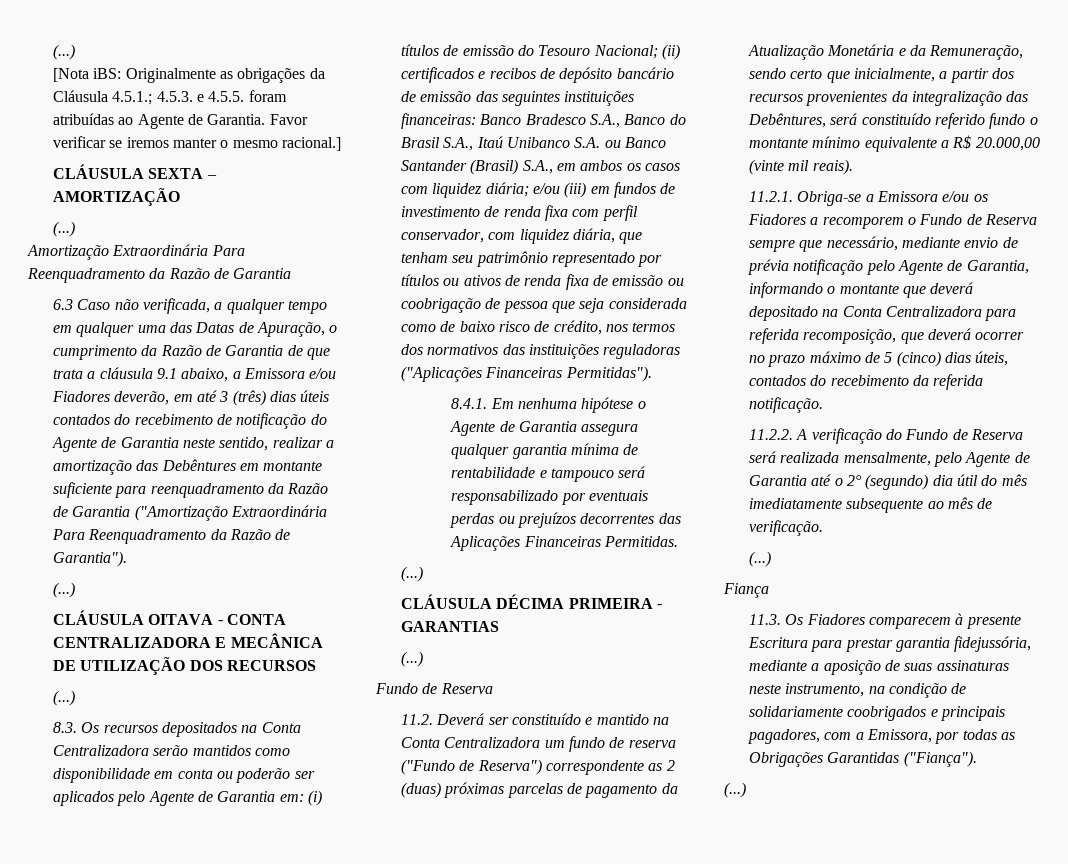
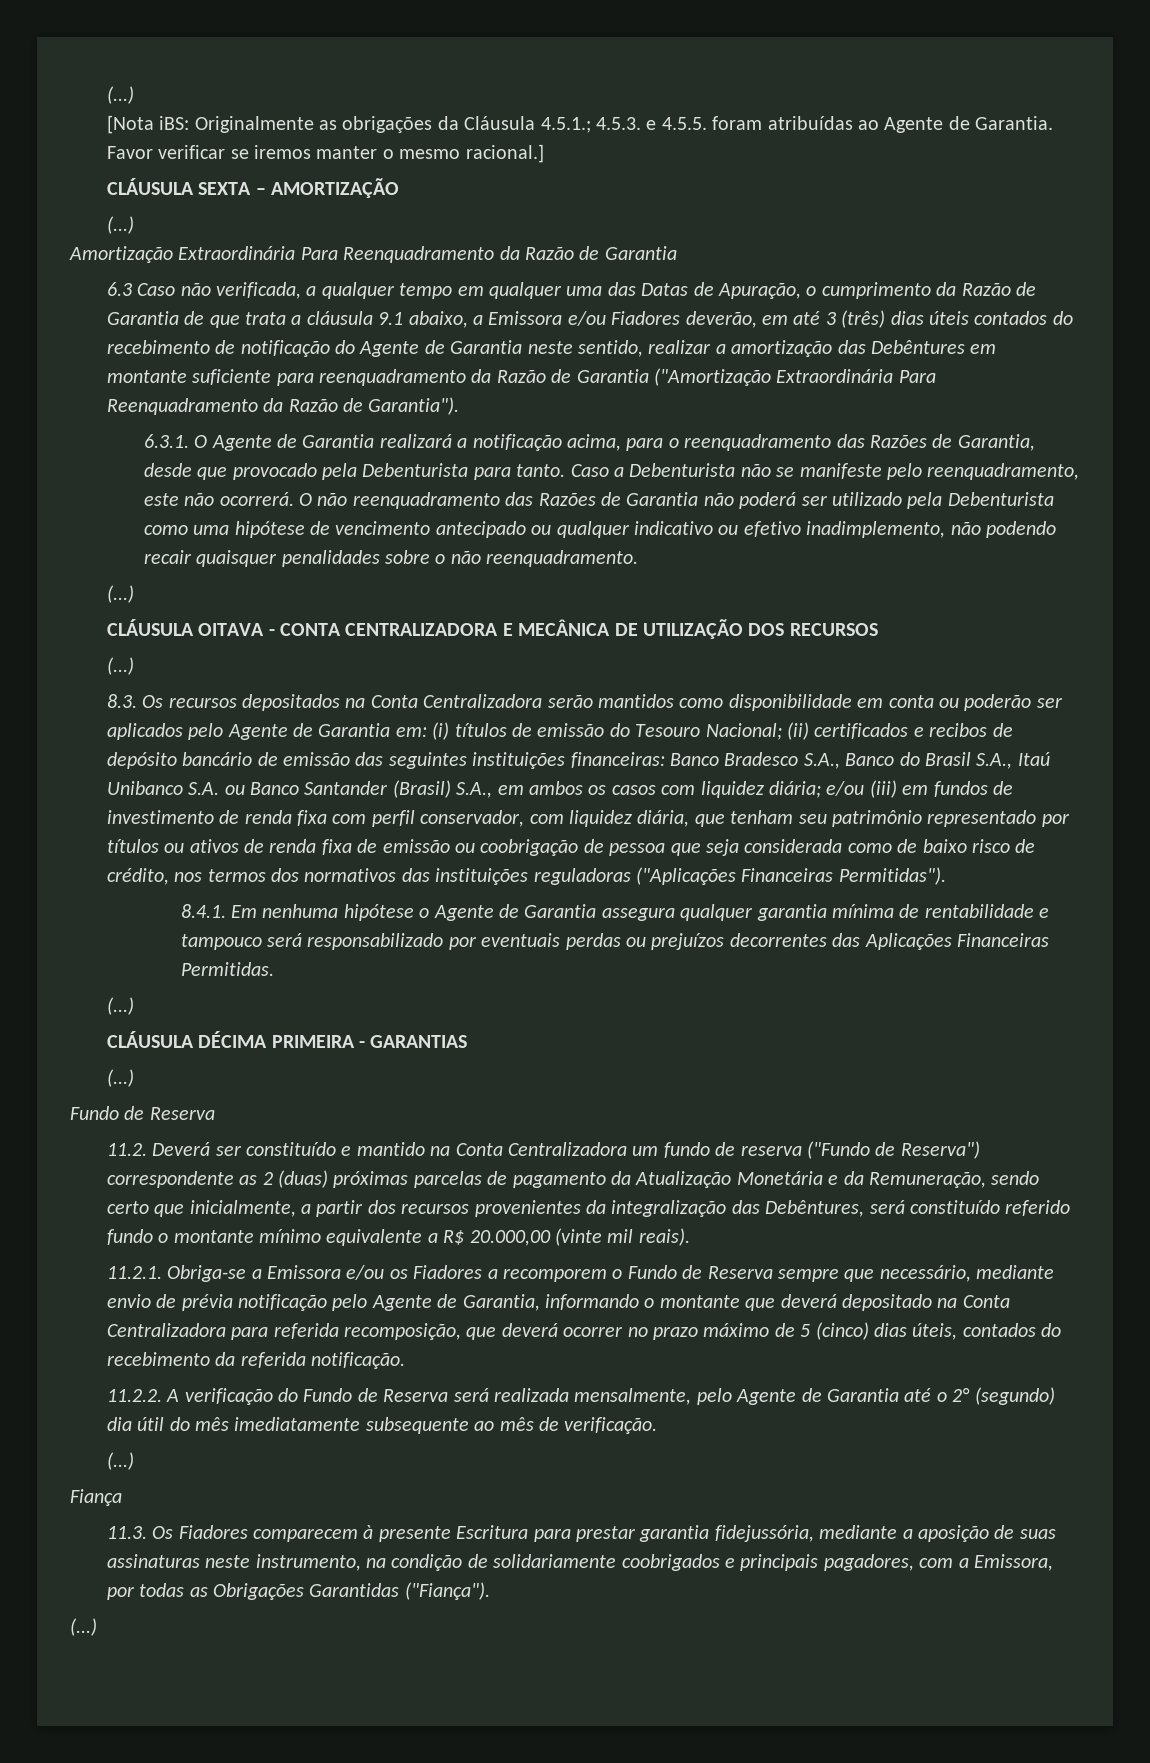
(128, 559) none -> [143,434,1035,451] [143,463,1080,480] [143,492,1054,509] [143,521,1056,538] [143,550,639,567] // 6.3.1. O Agente de Garantia realizará a notificação acima, para o reenquadramento das Razões de Garantia, desde que provocado pela Debenturista para tanto. Caso a Debenturista não se manifeste pelo reenquadramento, este não ocorrerá. O não reenquadramento das Razões de Garantia não poderá ser utilizado pela Debenturista como uma hipótese de vencimento antecipado ou qualquer indicativo ou efetivo inadimplemento, não podendo recair quaisquer penalidades sobre o não reenquadramento.

